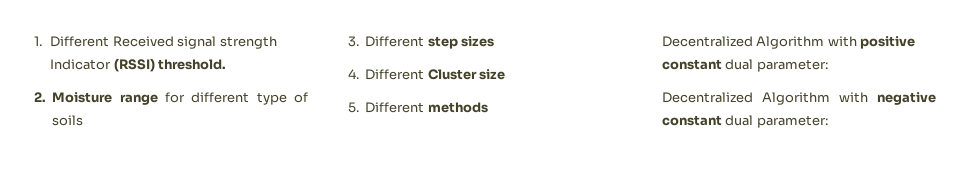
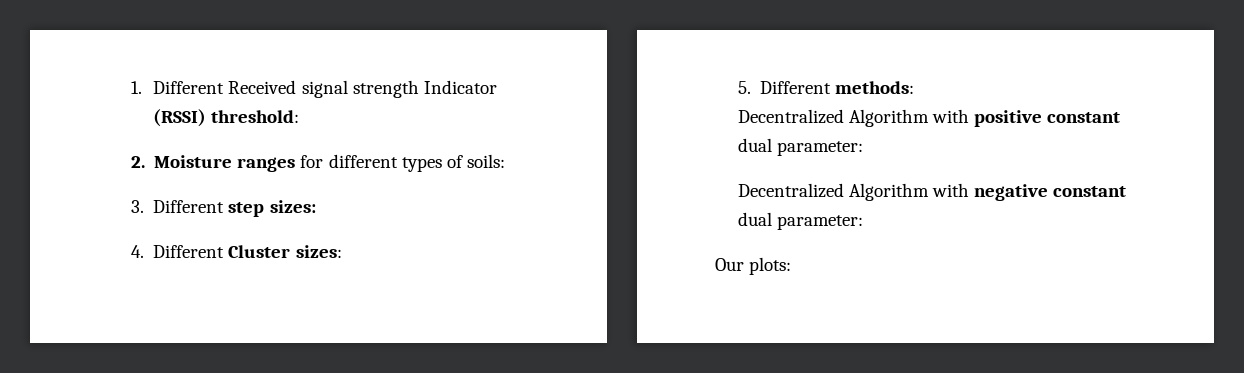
[158,59,227,70] threshold. -> [211,110,300,123] threshold:
[119,94,158,105] range -> [237,157,296,172] ranges
[256,92,308,105] [52,115,84,126] type of soils -> [401,154,505,172] types of soils:
[461,36,495,47] sizes -> [269,200,316,213] sizes:
[479,69,506,80] size -> [295,245,342,258] sizes:
[427,102,488,113] methods -> [835,81,915,94] methods:
(828, 121) none -> [715,257,792,275] // Our plots:

